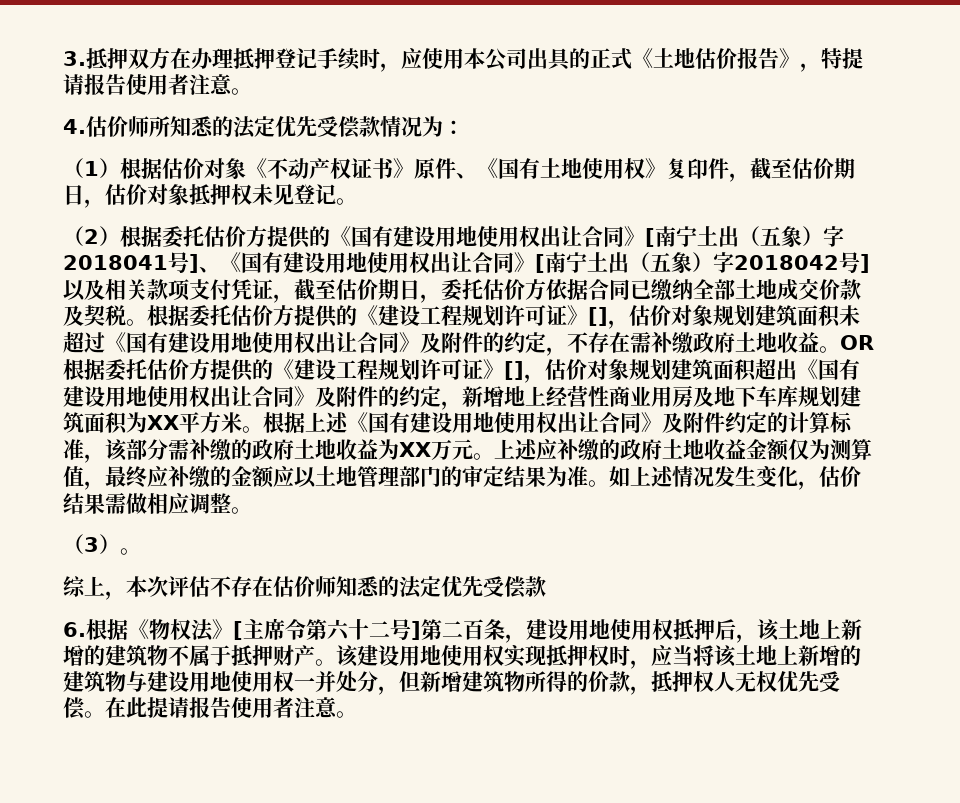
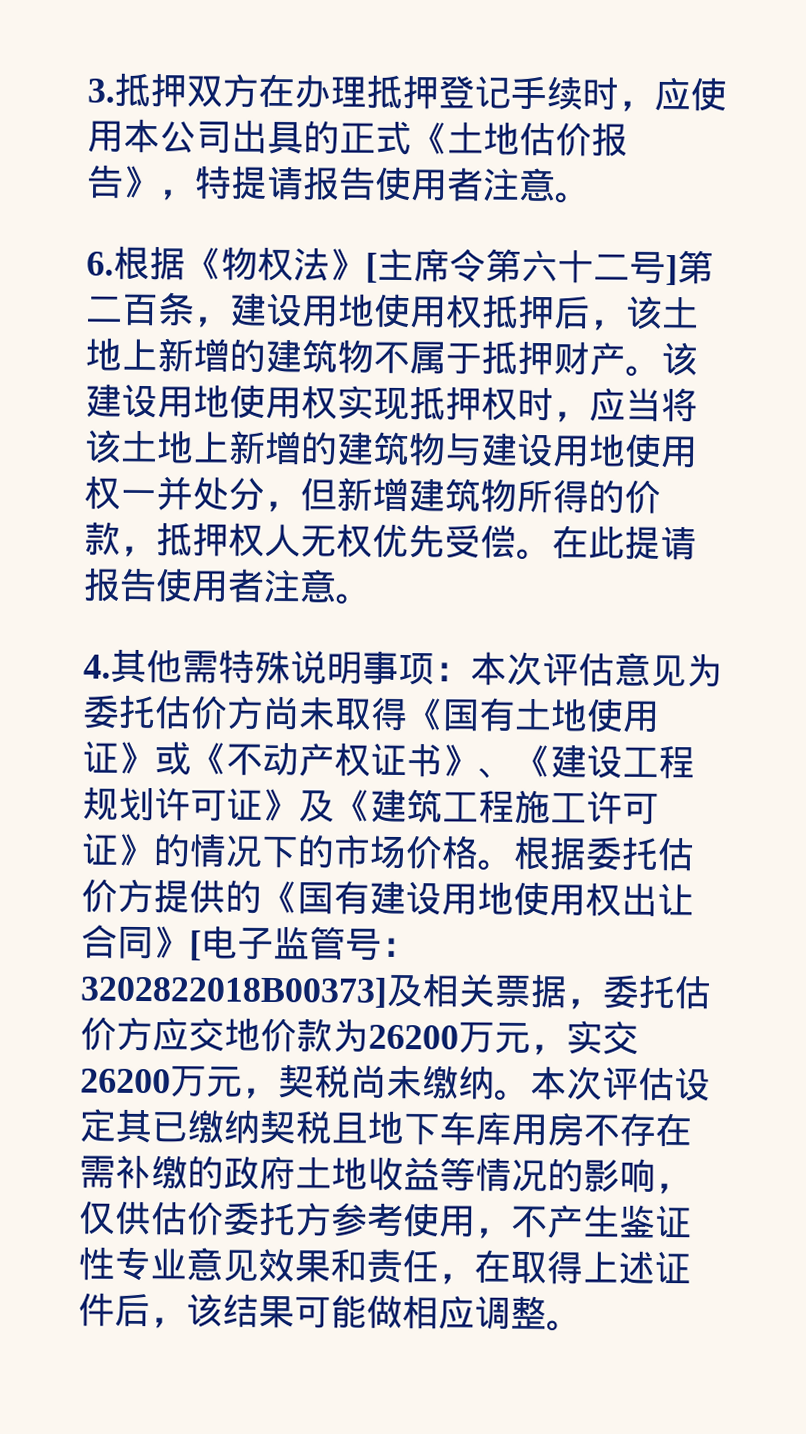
[63,116,464,139] [63,158,855,182] [63,184,357,208] [63,226,844,249] [63,252,870,273] [63,278,861,303] [63,305,860,329] [63,331,874,356] [63,358,860,383] [63,385,861,410] [63,412,853,435] [63,438,872,463] [63,465,861,490] [63,492,252,514] [63,534,141,555] [63,576,546,600] // 4.估价师所知悉的法定优先受偿款情况为： // （1）根据估价对象《不动产权证书》原件、《国有土地使用权》复印件，截至估价期日，估价对象抵押权未见登记。 // （2）根据委托估价方提供的《国有建设用地使用权出让合同》[南宁土出（五象）字2018041号]、《国有建设用地使用权出让合同》[南宁土出（五象）字2018042号]以及相关款项支付凭证，截至估价期日，委托估价方依据合同已缴纳全部土地成交价款及契税。根据委托估价方提供的《建设工程规划许可证》[]，估价对象规划建筑面积未超过《国有建设用地使用权出让合同》及附件的约定，不存在需补缴政府土地收益。OR根据委托估价方提供的《建设工程规划许可证》[]，估价对象规划建筑面积超出《国有建设用地使用权出让合同》及附件的约定，新增地上经营性商业用房及地下车库规划建筑面积为XX平方米。根据上述《国有建设用地使用权出让合同》及附件约定的计算标准，该部分需补缴的政府土地收益为XX万元。上述应补缴的政府土地收益金额仅为测算值，最终应补缴的金额应以土地管理部门的审定结果为准。如上述情况发生变化，估价结果需做相应调整。 // （3）。 // 综上，本次评估不存在估价师知悉的法定优先受偿款 -> (592, 198) none
(357, 714) none -> [83,649,723,688] [82,694,660,733] [82,740,695,780] [82,786,659,825] [81,832,695,872] [81,878,694,917] [81,924,418,961] [80,973,712,1010] [80,1016,639,1056] [80,1064,711,1102] [79,1108,692,1148] [79,1154,692,1195] [79,1200,692,1239] [78,1246,691,1285] [78,1292,583,1332] // 4.其他需特殊说明事项：本次评估意见为委托估价方尚未取得《国有土地使用证》或《不动产权证书》、《建设工程规划许可证》及《建筑工程施工许可证》的情况下的市场价格。根据委托估价方提供的《国有建设用地使用权出让合同》[电子监管号：3202822018B00373]及相关票据，委托估价方应交地价款为26200万元，实交26200万元，契税尚未缴纳。本次评估设定其已缴纳契税且地下车库用房不存在需补缴的政府土地收益等情况的影响，仅供估价委托方参考使用，不产生鉴证性专业意见效果和责任，在取得上述证件后，该结果可能做相应调整。

